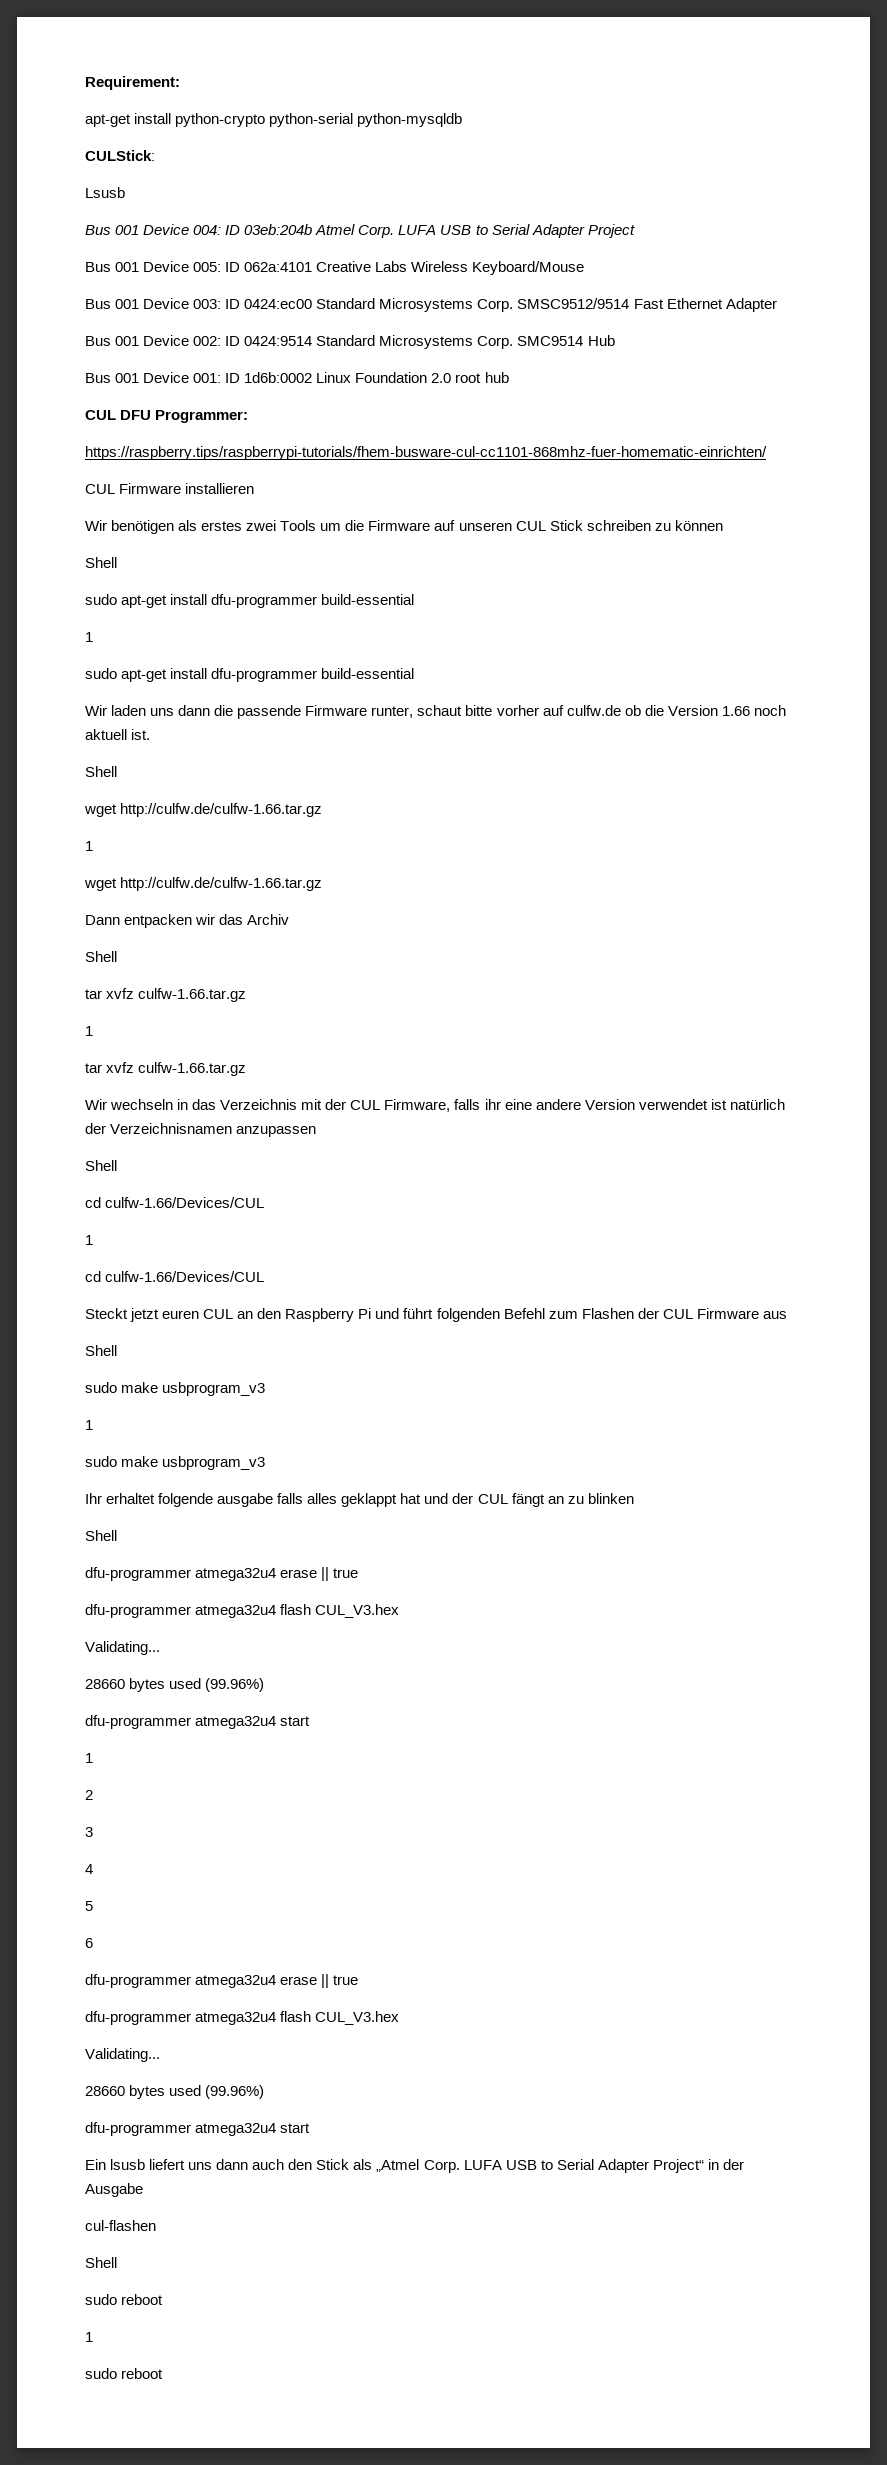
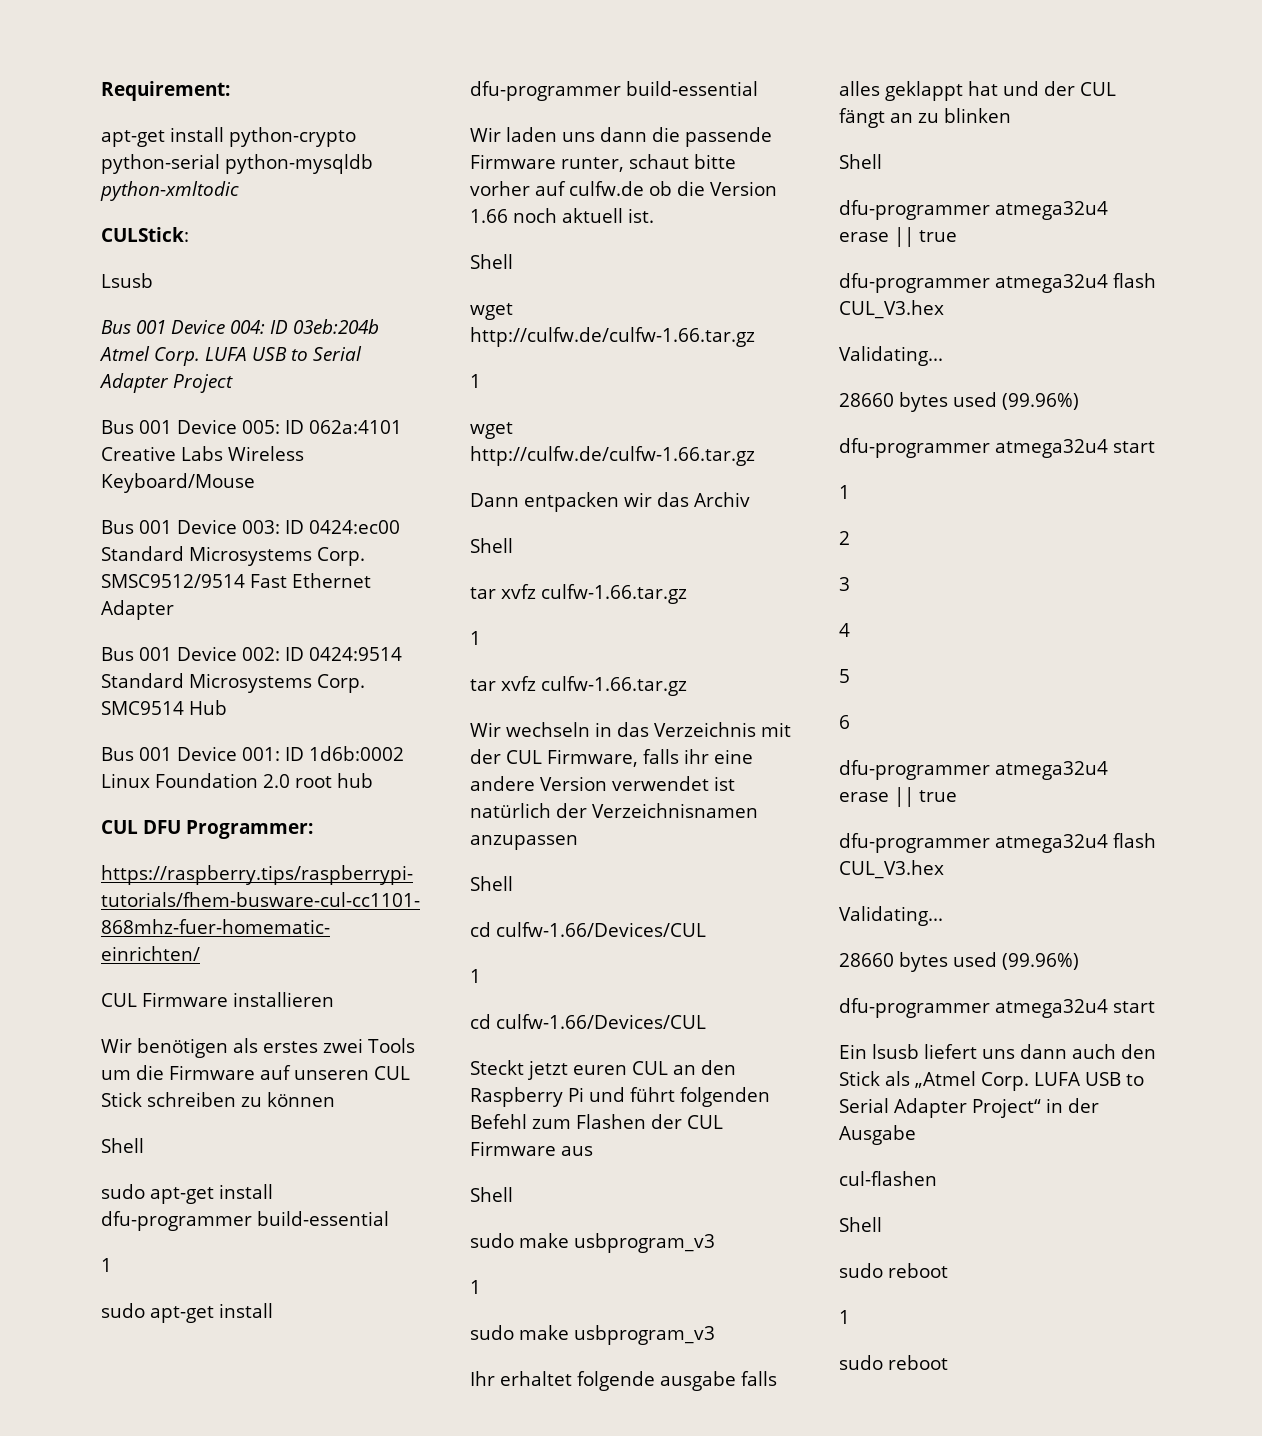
(463, 120) none -> [100,181,239,201] python-xmltodic

